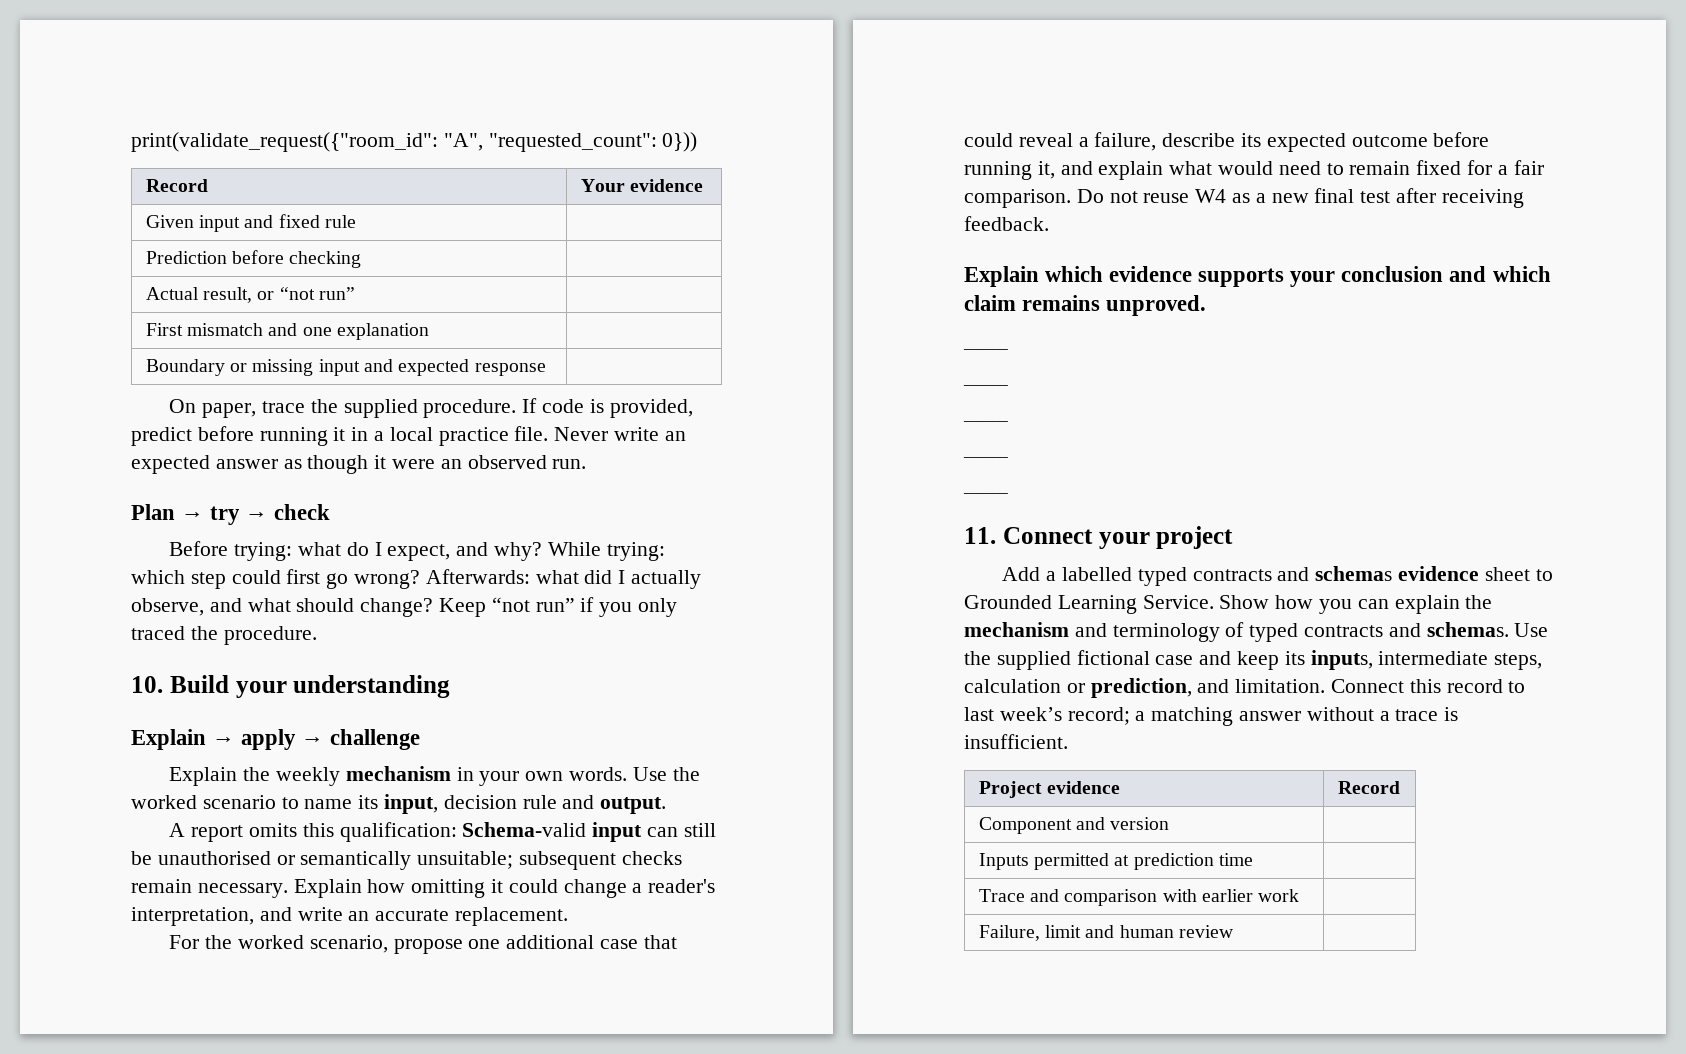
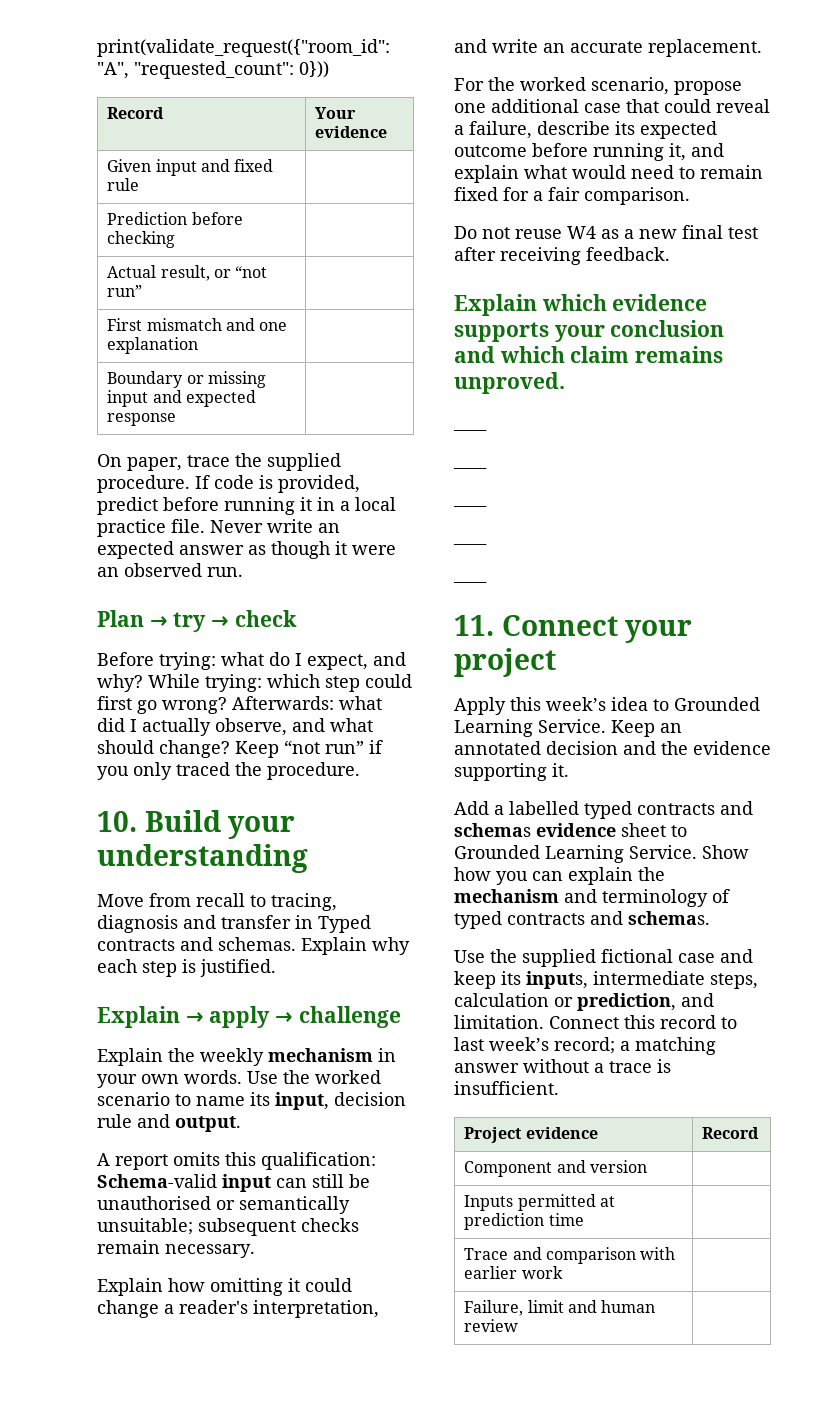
(451, 686) none -> [97,893,337,911] [97,915,371,933] [97,937,410,955] [97,959,276,977] // Move from recall to tracing, diagnosis and transfer in Typed contracts and schemas. Explain why each step is justified.
(288, 890) none -> (255, 1251) //
(1071, 198) none -> (690, 196) //
(1234, 537) none -> [454,697,760,715] [454,719,682,737] [454,741,771,755] [454,763,569,781] // Apply this week’s idea to Grounded Learning Service. Keep an annotated decision and the evidence supporting it.
(1509, 629) none -> (710, 918) //

